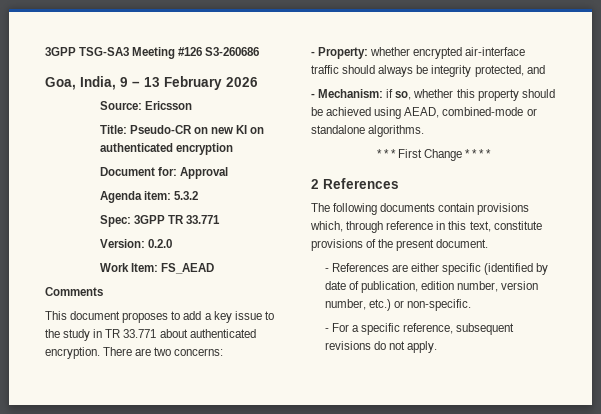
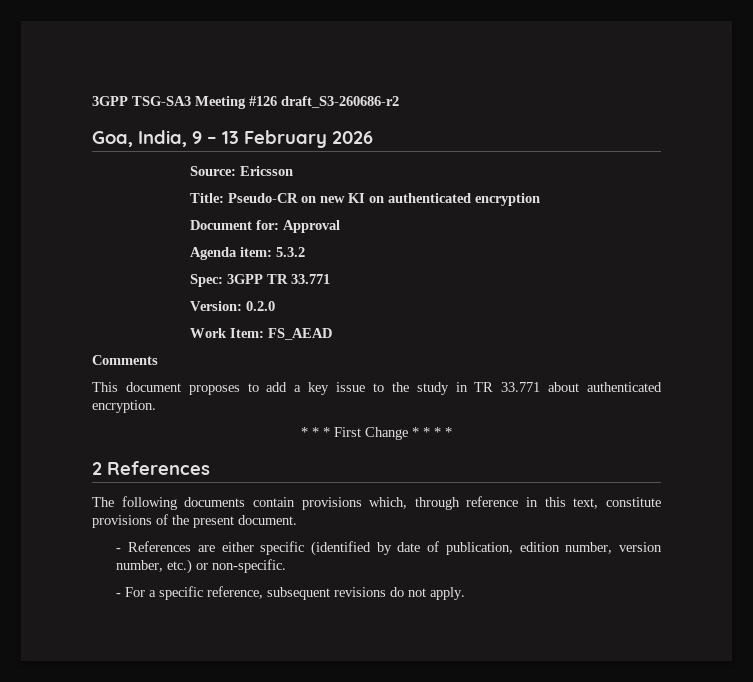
[205,47,260,56] S3-260686 -> [281,96,399,108] draft_S3-260686-r2
[103,347,224,356] [311,47,526,59] [311,65,545,77] [311,89,555,101] [311,107,537,119] [311,125,425,137] There are two concerns: // - Property: whether encrypted air-interface traffic should always be integrity protected, and // - Mechanism: if so, whether this property should be achieved using AEAD, combined-mode or standalone algorithms. -> (156, 406) none

